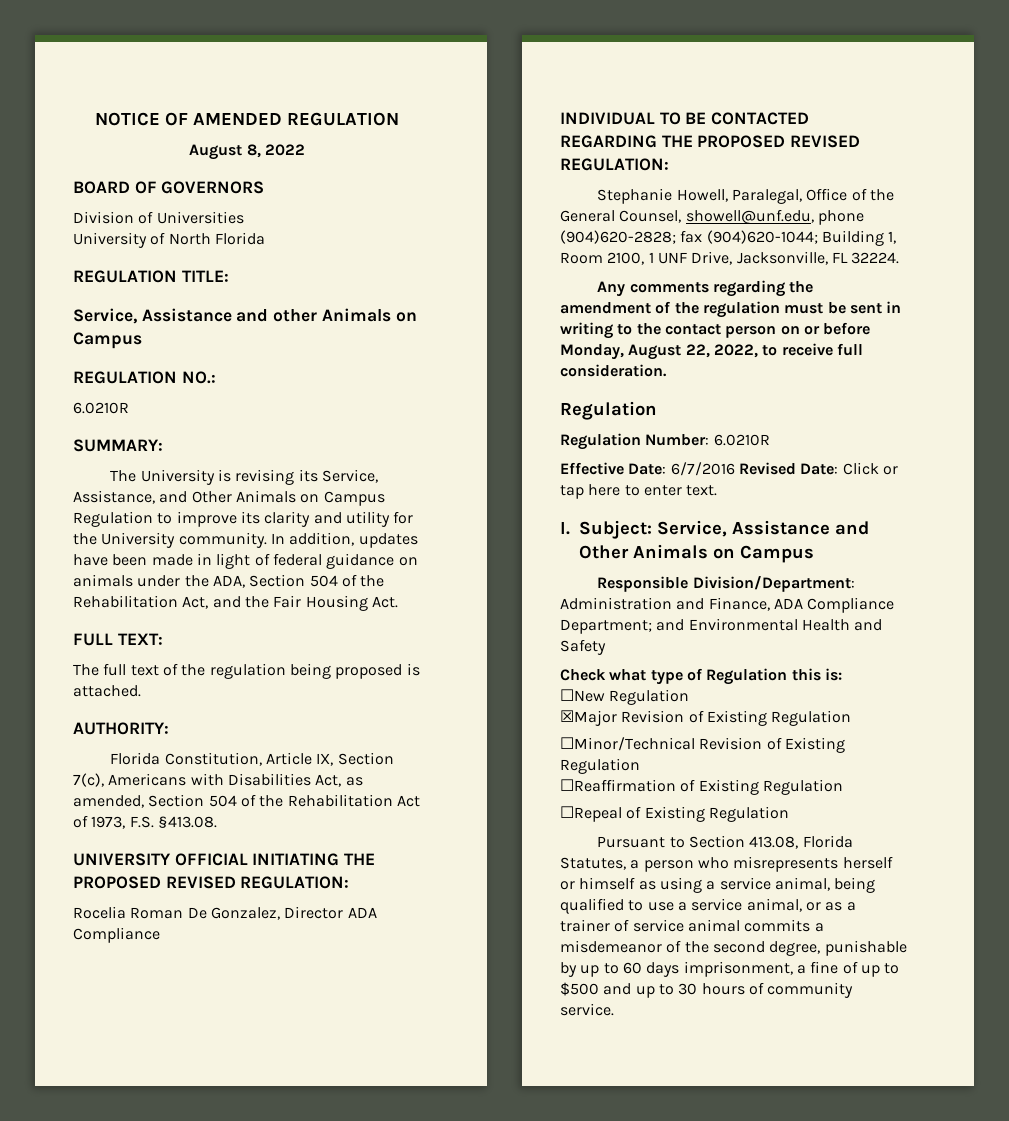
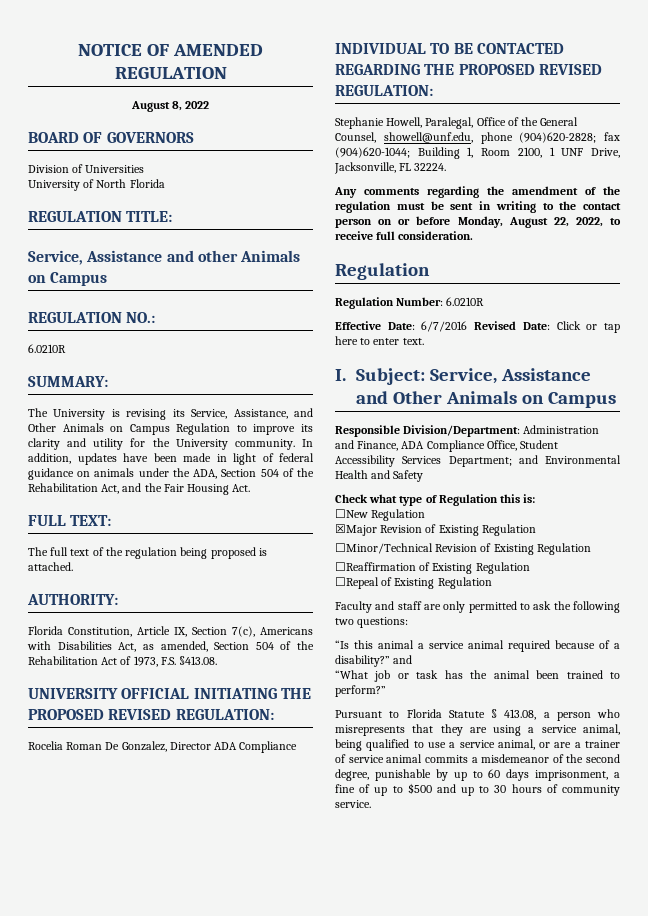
(895, 605) none -> [486,440,559,451] [335,455,442,467] Office, Student Accessibility Services
[597,835,853,849] [560,856,893,872] [560,877,656,890] Pursuant to Section 413.08, Florida Statutes, a person who misrepresents herself or himself as -> [335,601,620,613] [335,617,409,628] [335,640,620,652] [335,655,413,667] [335,670,620,682] [335,685,386,697] [335,709,620,721] [335,724,487,736] Faculty and staff are only permitted to ask the following two questions: // “Is this animal a service animal required because of a disability?” and // “What job or task has the animal been trained to perform?” // Pursuant to Florida Statute § 413.08, a person who misrepresents that they are
[825,902,843,911] as -> [554,742,572,748] are

